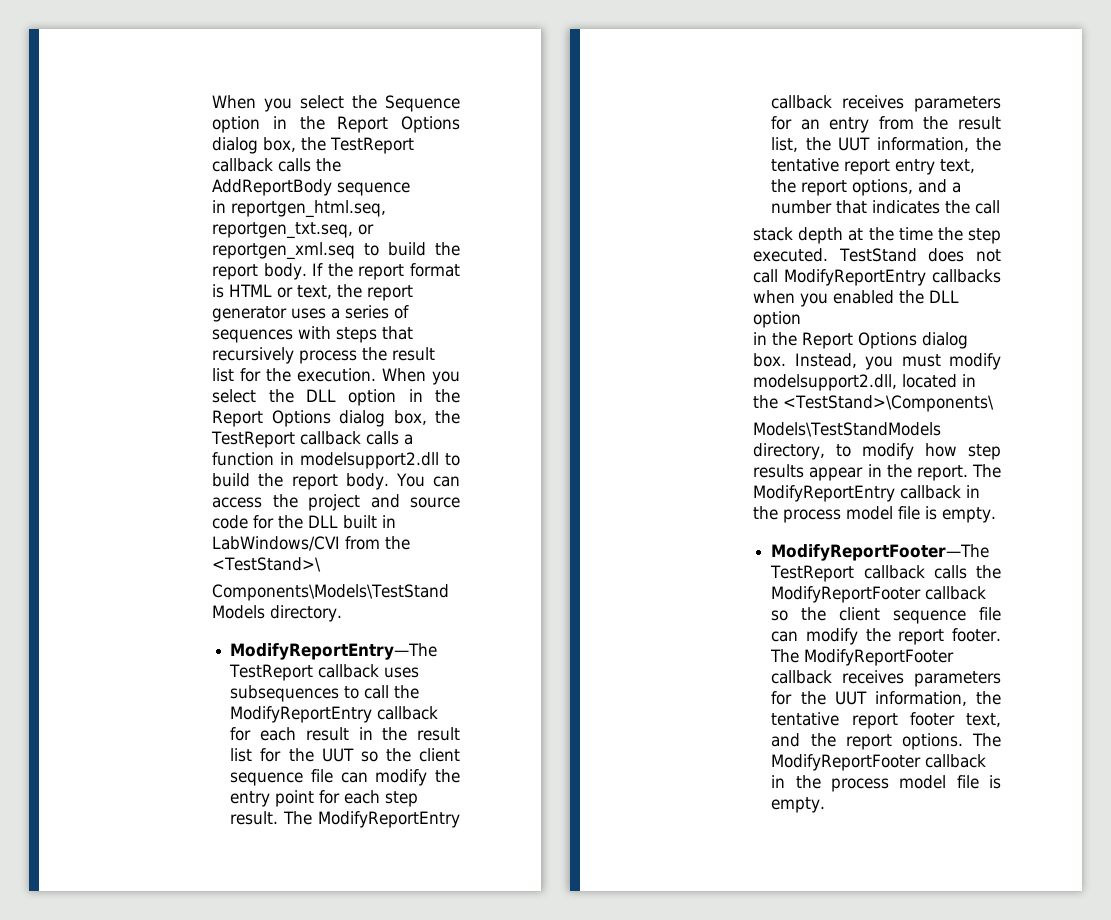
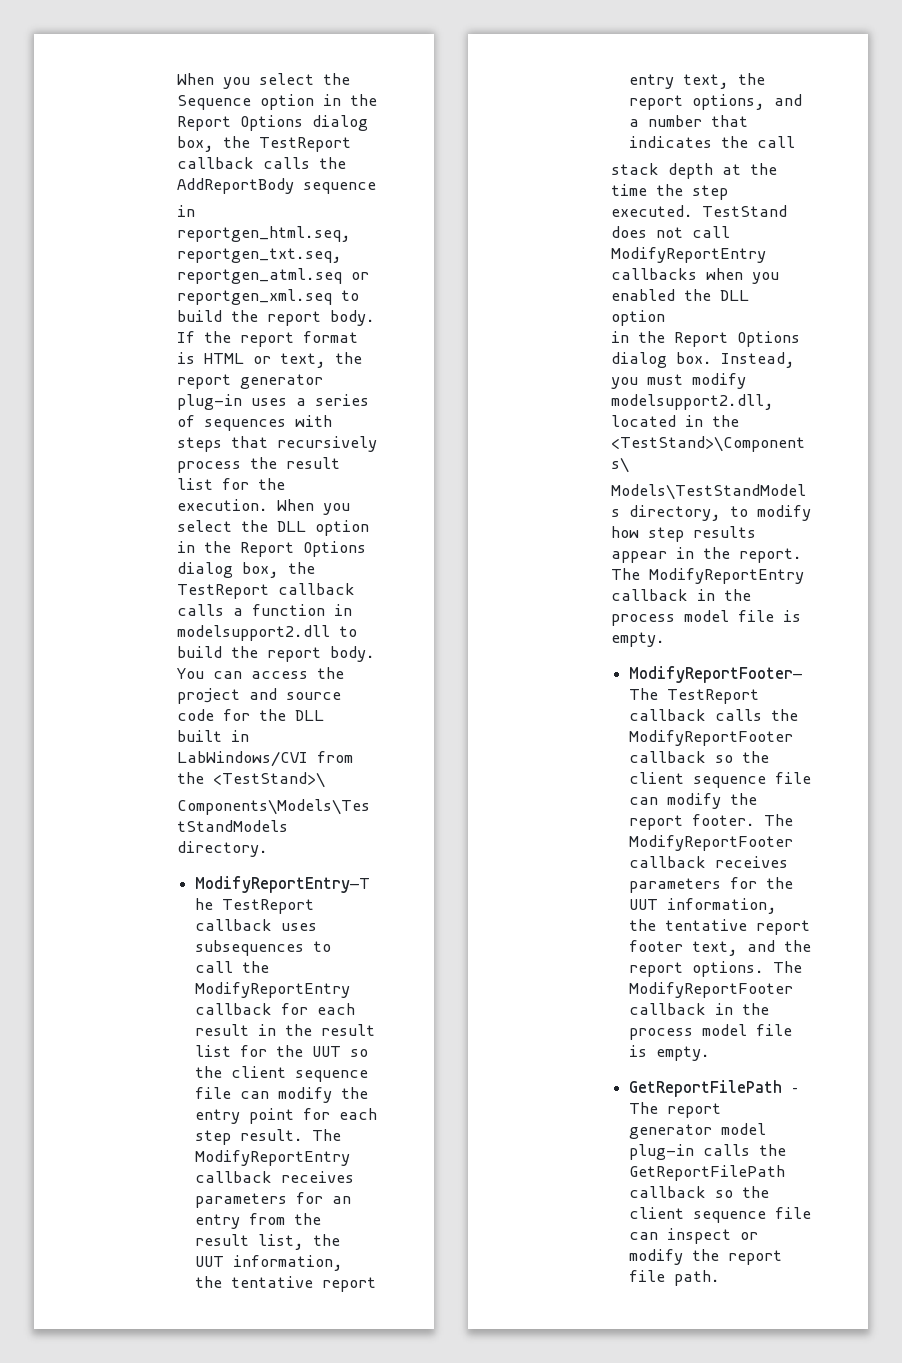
(354, 230) none -> [176,268,342,284] reportgen_atml.seq
(288, 314) none -> [176,394,242,410] plug-in
(826, 805) none -> [628,1080,799,1097] [628,1102,721,1118] [628,1123,766,1139] [628,1144,786,1160] [628,1165,785,1181] [628,1186,769,1198] [628,1207,811,1223] [628,1228,758,1244] [628,1249,782,1265] [628,1270,720,1286] // GetReportFilePath – The report generator model plug-in calls the GetReportFilePath callback so the client sequence file can inspect or modify the report file path.

